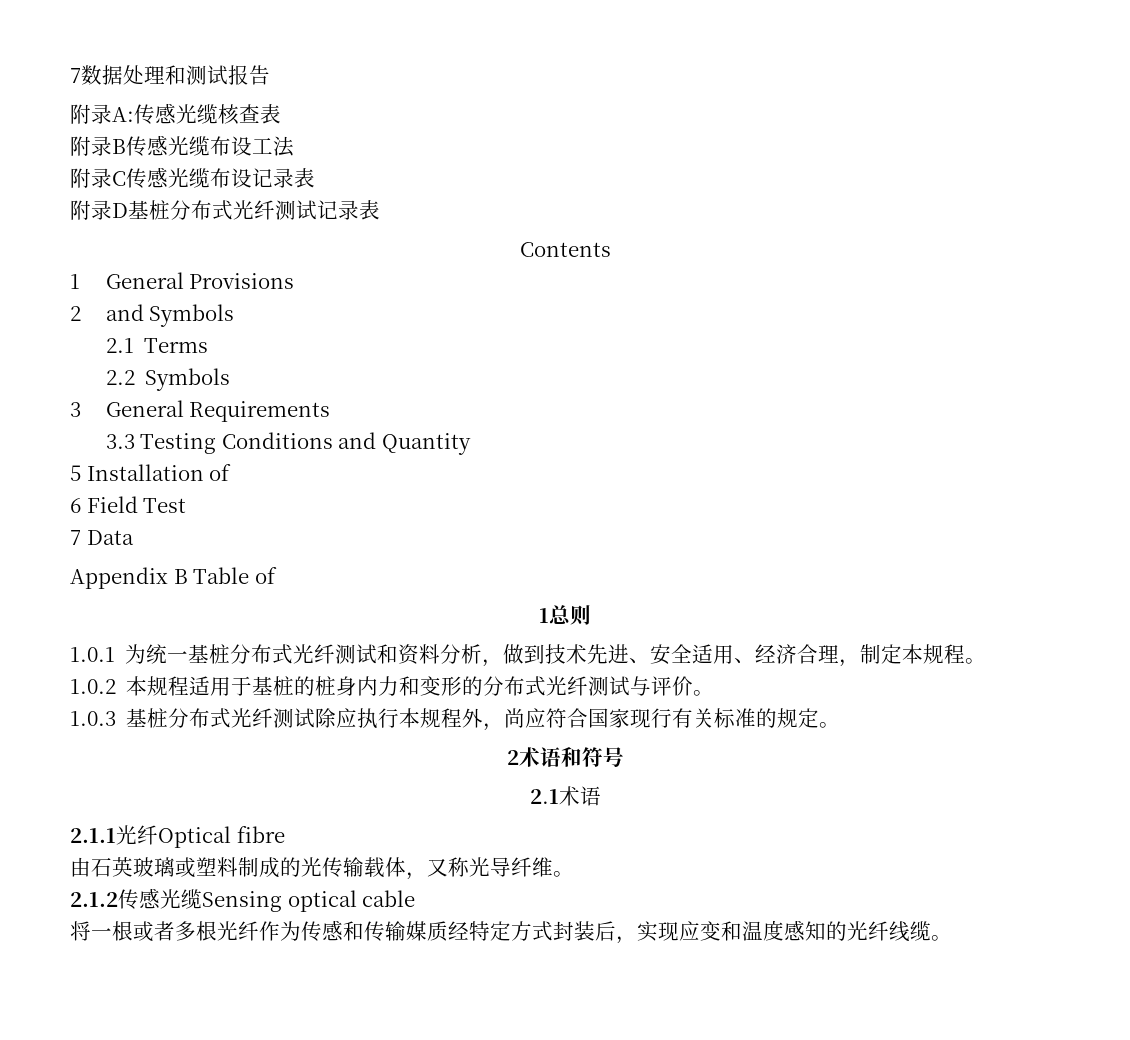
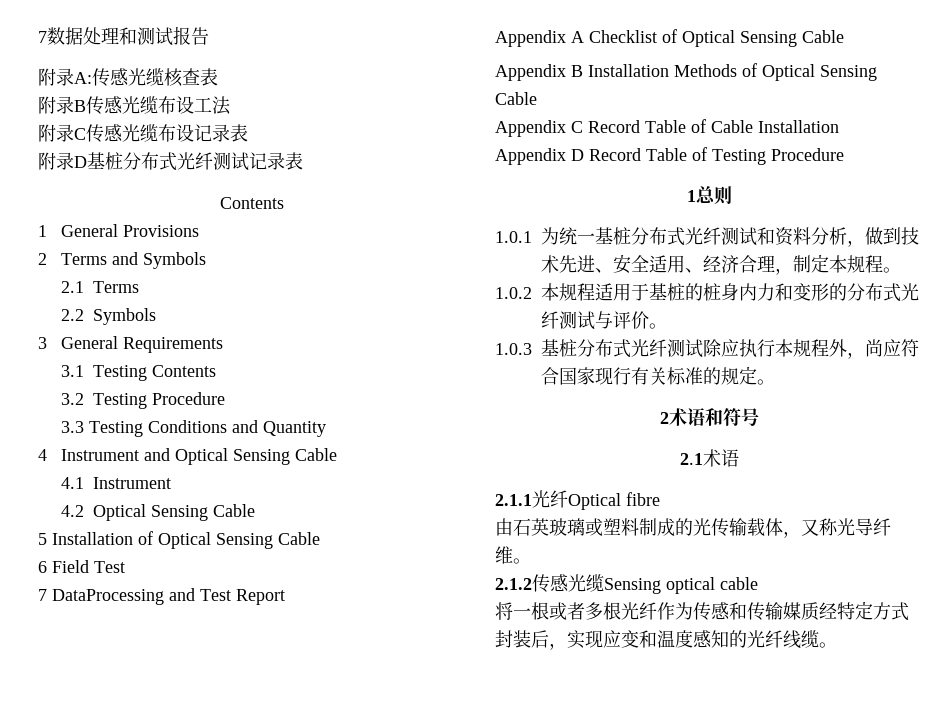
(81, 313) none -> [60,253,107,265] Terms
(331, 411) none -> [60,365,216,381] [60,392,225,409] // 3.1 Testing Contents // 3.2 Testing Procedure
(472, 444) none -> [38,448,337,465] [60,477,171,489] [60,504,255,521] // 4 Instrument and Optical Sensing Cable // 4.1 Instrument // 4.2 Optical Sensing Cable
(232, 472) none -> [158,532,320,549] Optical Sensing Cable
[86,530,134,545] [70,567,277,589] Data // Appendix B Table of -> [52,588,285,605] [495,29,844,47] [495,63,877,81] [495,92,537,105] [495,119,839,137] [495,147,844,165] DataProcessing and Test Report // Appendix A Checklist of Optical Sensing Cable // Appendix B Installation Methods of Optical Sensing Cable // Appendix C Record Table of Cable Installation // Appendix D Record Table of Testing Procedure

